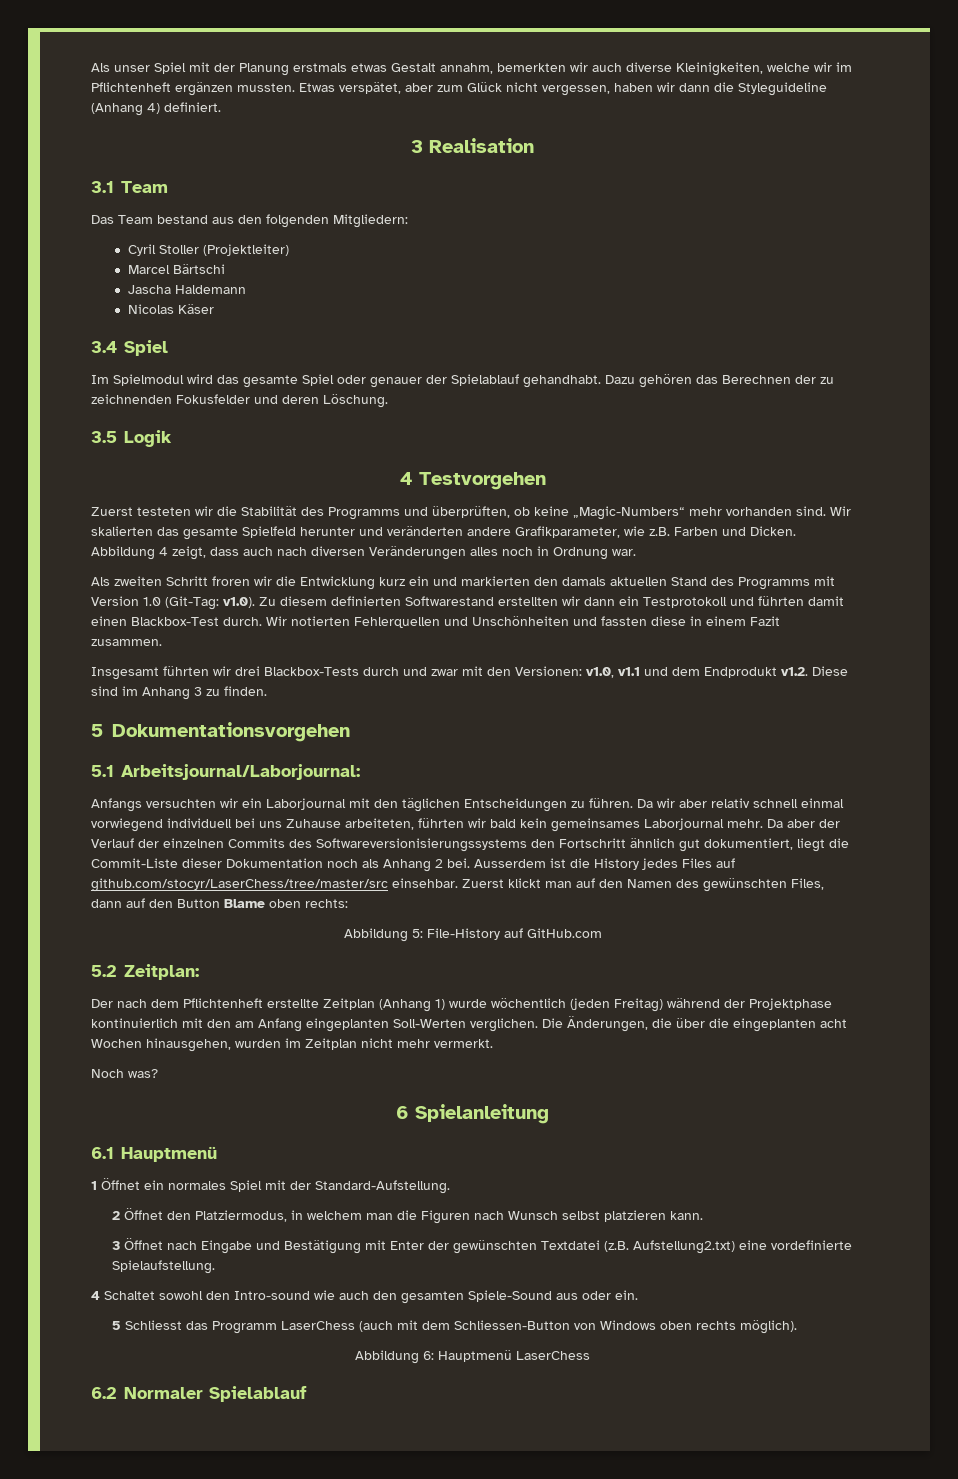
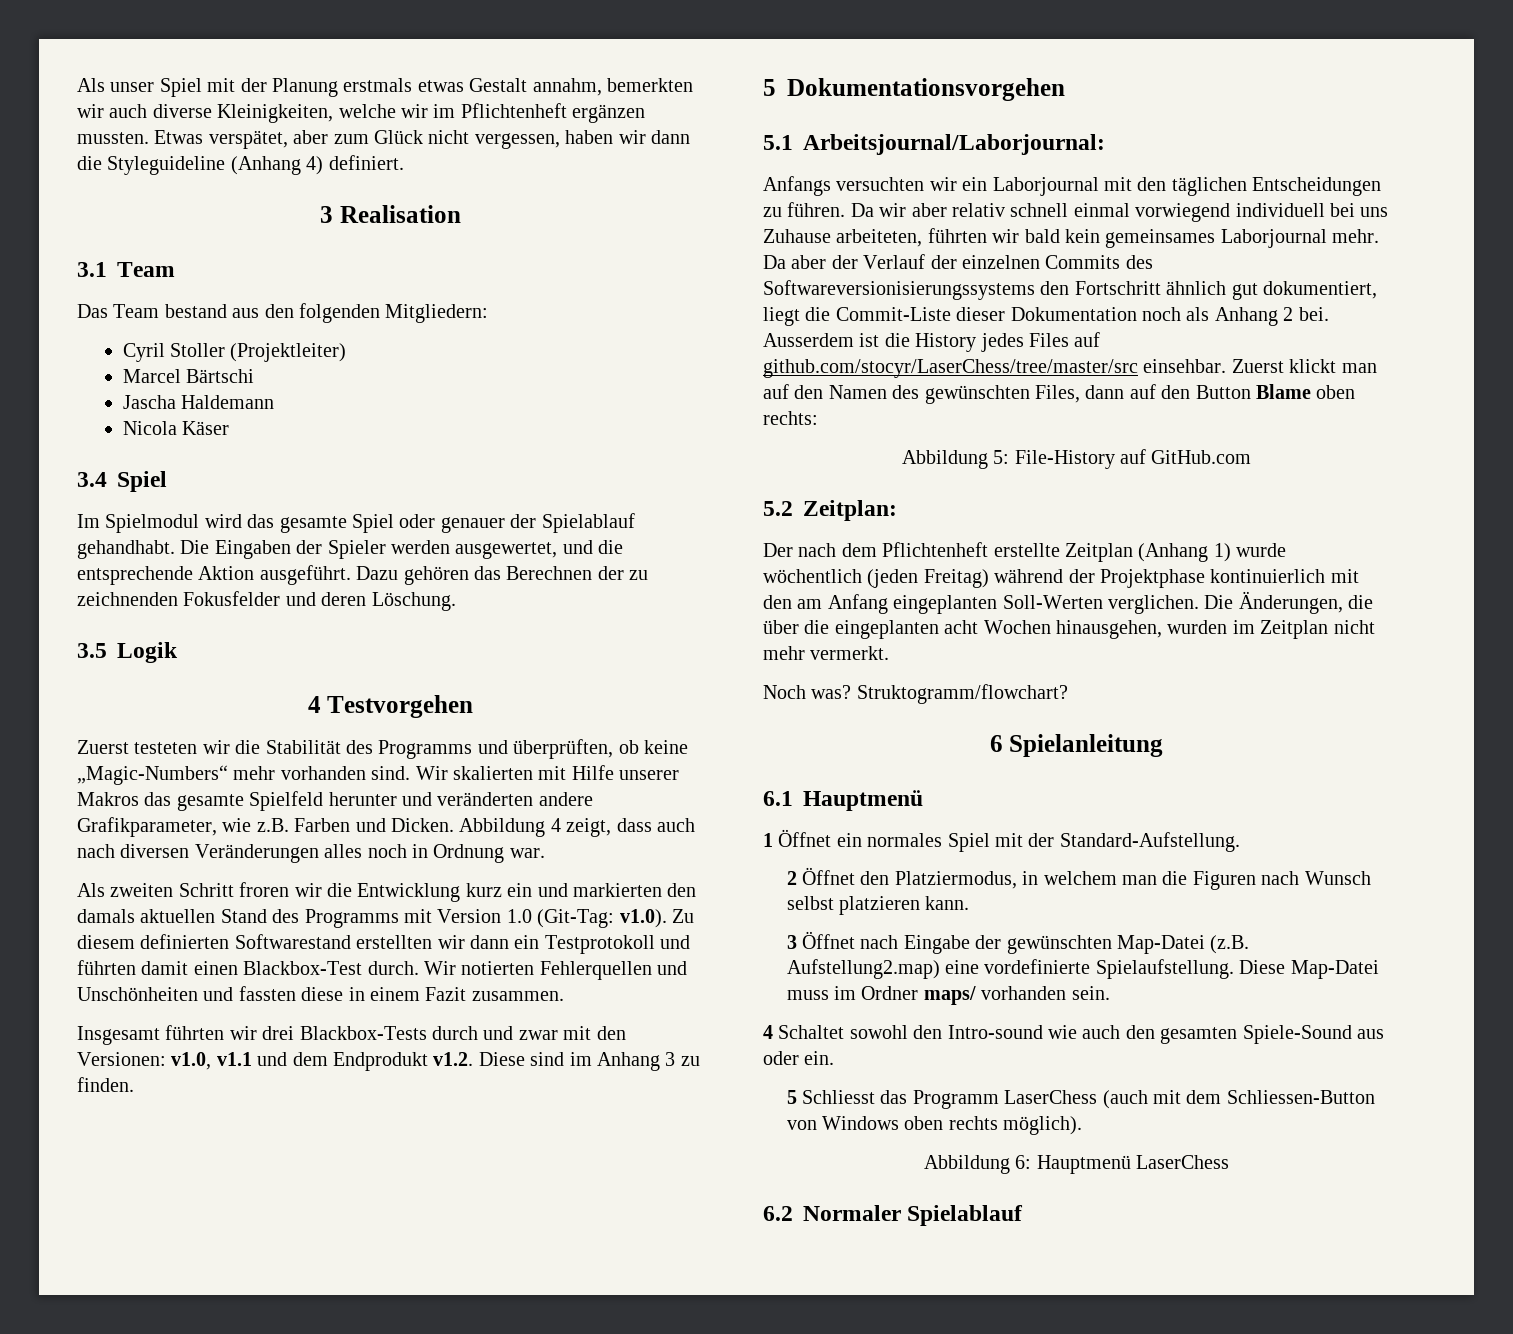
[127,304,174,314] Nicolas -> [122,421,177,435] Nicola
(601, 381) none -> [180,540,624,559] [77,565,351,585] Die Eingaben der Spieler werden ausgewertet, und die entsprechende Aktion ausgeführt.
(153, 531) none -> [538,765,680,780] [77,792,139,806] mit Hilfe unserer Makros
(158, 1073) none -> [856,684,1068,704] Struktogramm/flowchart?
[256,1240,853,1254] [112,1260,216,1274] und Bestätigung mit Enter der gewünschten Textdatei (z.B. Aufstellung2.txt) eine vordefinierte Spielaufstellung. -> [975,935,1250,954] [786,959,1379,979] [786,986,1110,1005] der gewünschten Map-Datei (z.B. Aufstellung2.map) eine vordefinierte Spielaufstellung. Diese Map-Datei muss im Ordner maps/ vorhanden sein.

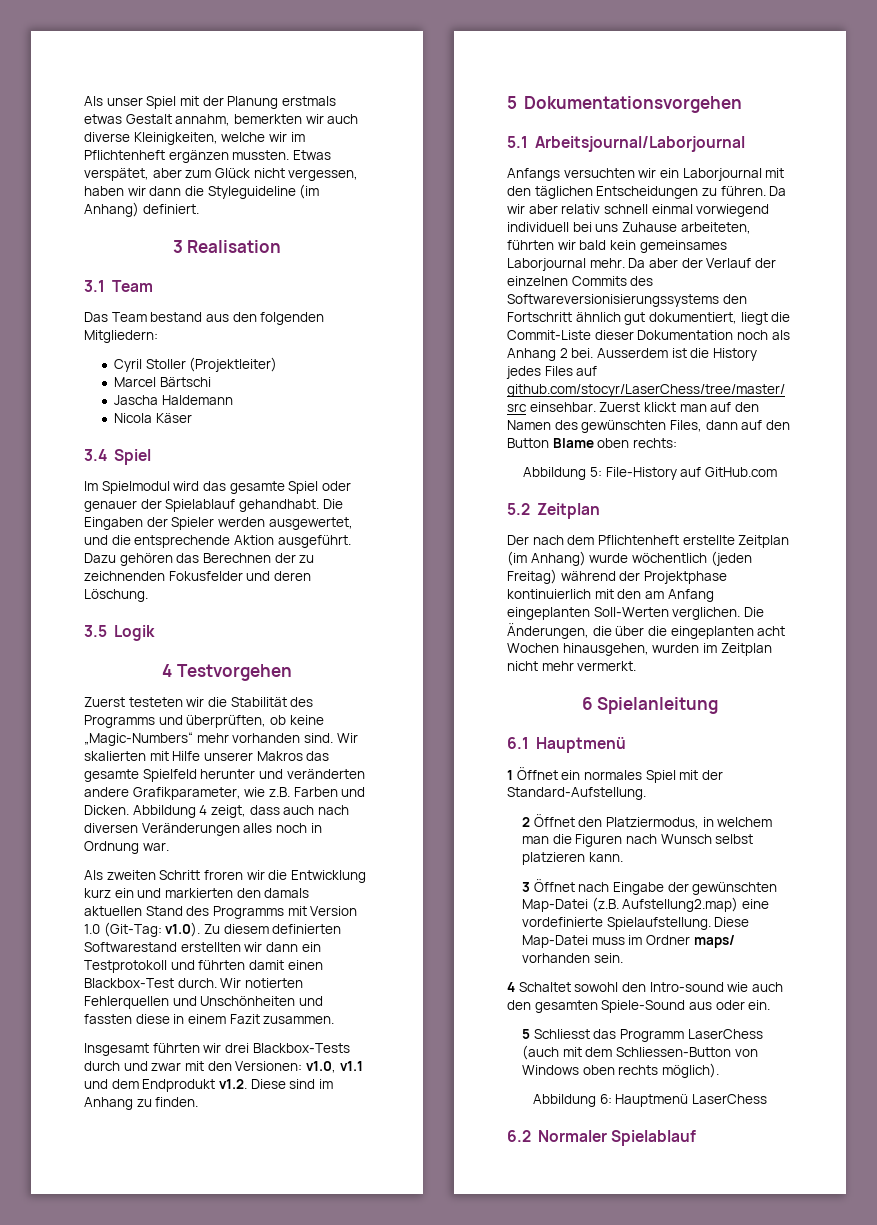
[230,156,324,175] (Anhang 4) -> [299,184,320,199] [84,202,139,217] (im Anhang)
[665,1052,676,1066] 3 -> (133, 1103) none
[803,134,1105,155] Arbeitsjournal/Laborjournal: -> [534,136,745,152] Arbeitsjournal/Laborjournal
[803,500,897,521] Zeitplan: -> [536,503,600,519] Zeitplan
[1138,543,1231,562] (Anhang 1) -> [507,551,586,566] (im Anhang)
[763,684,1068,704] // Noch was? Struktogramm/flowchart? -> (637, 666) none

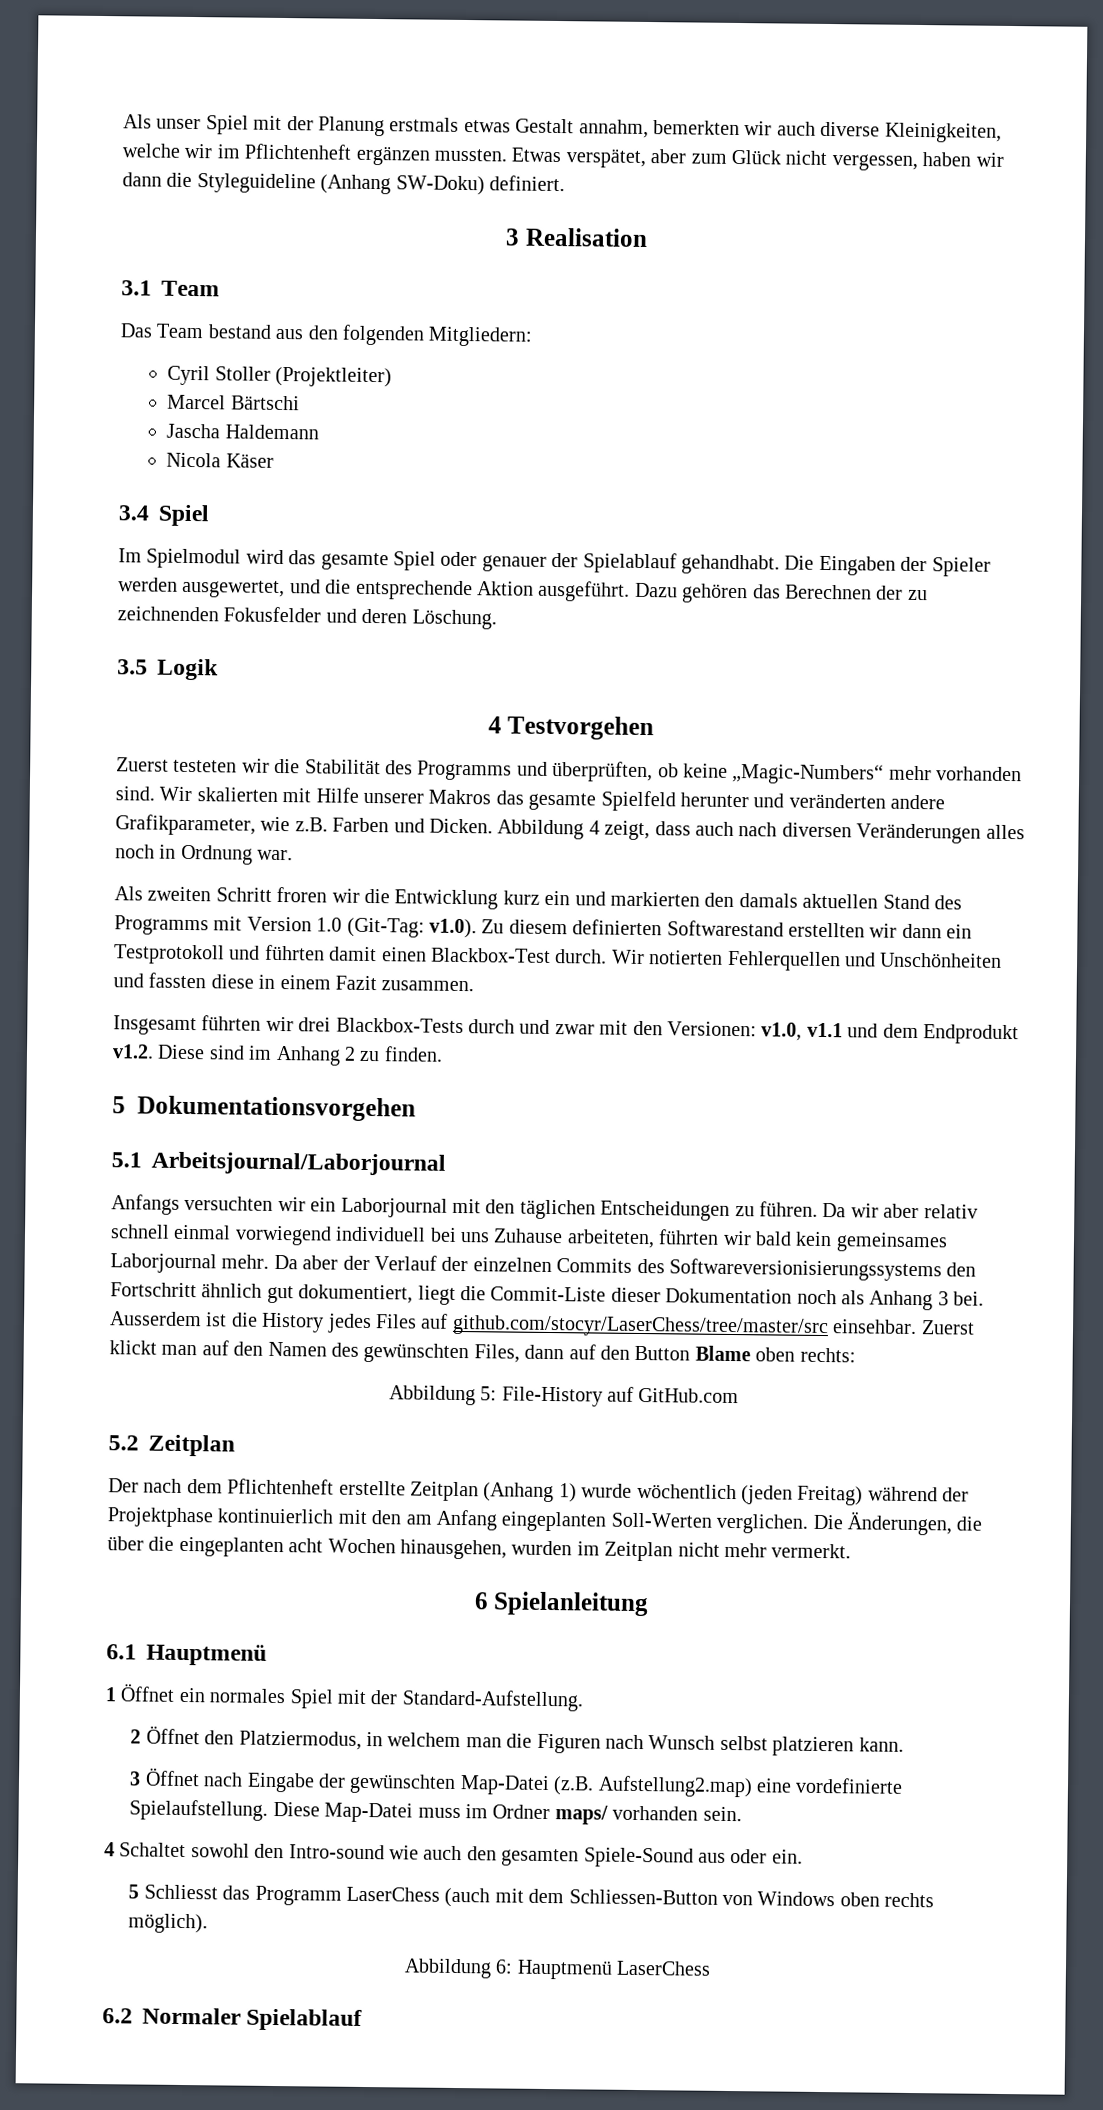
[299,184,320,199] [84,202,139,217] (im Anhang) -> [320,174,485,196] (Anhang SW-Doku)
(133, 1103) none -> [344,1046,356,1061] 2
[559,348,568,358] 2 -> [937,1291,949,1306] 3
[507,551,586,566] (im Anhang) -> [483,1482,577,1503] (Anhang 1)

